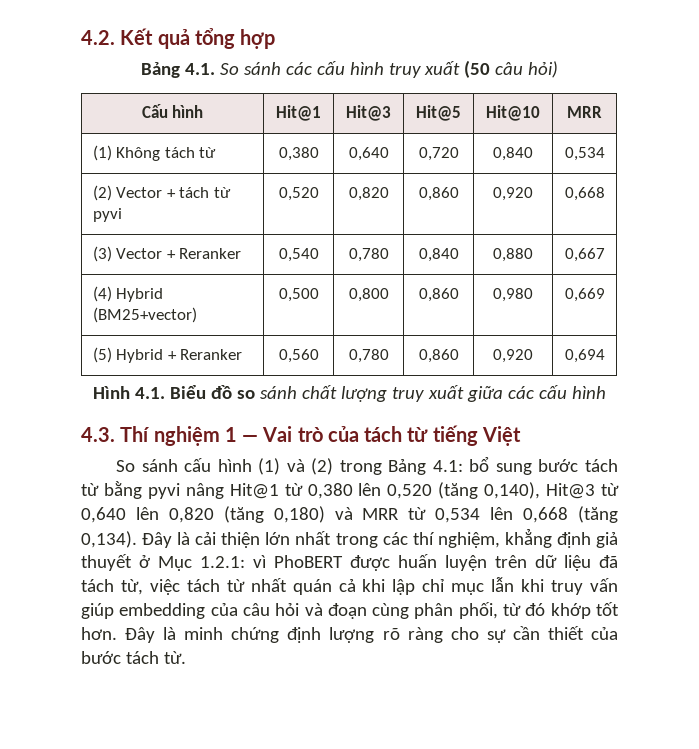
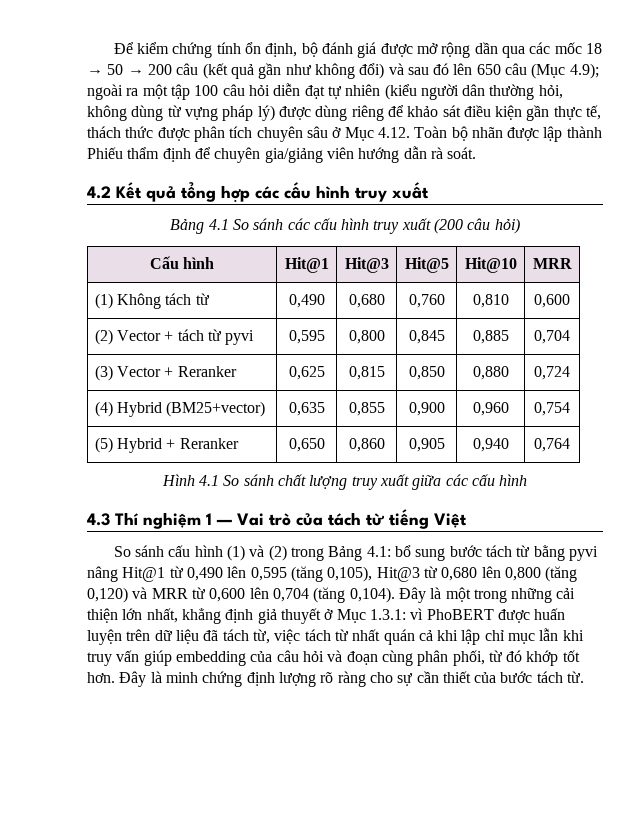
[81,30,115,45] 4.2. -> [113,42,602,58] [87,63,599,79] [87,83,563,100] [87,105,602,121] [87,126,602,142] [87,146,477,163] [87,186,111,199] Để kiểm chứng tính ổn định, bộ đánh giá được mở rộng dần qua các mốc 18 → 50 → 200 câu (kết quả gần như không đổi) và sau đó lên 650 câu (Mục 4.9); ngoài ra một tập 100 câu hỏi diễn đạt tự nhiên (kiểu người dân thường hỏi, không dùng từ vựng pháp lý) được dùng riêng để khảo sát điều kiện gần thực tế, thách thức được phân tích chuyên sâu ở Mục 4.12. Toàn bộ nhãn được lập thành Phiếu thẩm định để chuyên gia/giảng viên hướng dẫn rà soát. // 4.2
[140,62,215,78] // Bảng 4.1. -> [255,182,429,202] [170,219,229,234] các cấu hình truy xuất // Bảng 4.1
[464,60,491,78] (50 -> [434,218,464,234] (200
[278,147,319,161] [348,147,389,161] [418,147,459,161] [493,147,533,161] [564,147,605,161] 0,380 | 0,640 | 0,720 | 0,840 | 0,534 -> [288,294,325,308] [348,294,385,308] [408,294,445,308] [472,294,509,308] [534,294,570,308] 0,490 | 0,680 | 0,760 | 0,810 | 0,600
[278,187,319,201] [348,187,389,201] [418,187,459,201] [493,187,533,201] [564,187,605,201] 0,520 | 0,820 | 0,860 | 0,920 | 0,668 -> [288,330,325,344] [348,330,385,344] [408,330,445,344] [472,330,509,344] [534,330,570,344] 0,595 | 0,800 | 0,845 | 0,885 | 0,704
[278,248,319,262] [348,248,389,262] [418,248,459,262] 0,540 | 0,780 | 0,840 -> [288,366,325,380] [348,366,385,380] [408,366,445,380] 0,625 | 0,815 | 0,850
[564,248,605,262] 0,667 -> [534,366,570,380] 0,724
[278,288,319,302] [348,288,389,302] [418,288,459,302] [493,288,533,302] [564,288,605,302] 0,500 | 0,800 | 0,860 | 0,980 | 0,669 -> [288,402,325,416] [348,402,385,416] [408,402,445,416] [472,402,509,416] [534,402,570,416] 0,635 | 0,855 | 0,900 | 0,960 | 0,754
[278,349,319,363] [348,349,389,363] [418,349,459,363] [493,349,533,363] [564,349,605,363] [93,385,256,399] 0,560 | 0,780 | 0,860 | 0,920 | 0,694 // Hình 4.1. Biểu đồ so -> [288,438,325,452] [348,438,385,452] [408,438,445,452] [472,438,509,452] [534,438,570,452] [161,474,240,486] 0,650 | 0,860 | 0,905 | 0,940 | 0,764 // Hình 4.1 So
[81,427,115,442] 4.3. -> [87,513,110,526] 4.3
[307,482,620,499] [81,506,619,523] [81,531,500,548] 0,380 lên 0,520 (tăng 0,140), Hit@3 từ 0,640 lên 0,820 (tăng 0,180) và MRR từ 0,534 lên 0,668 (tăng 0,134). Đây là cải thiện lớn nhất trong các thí nghiệm, -> [186,566,578,582] [87,587,576,603] [87,608,178,623] 0,490 lên 0,595 (tăng 0,105), Hit@3 từ 0,680 lên 0,800 (tăng 0,120) và MRR từ 0,600 lên 0,704 (tăng 0,104). Đây là một trong những cải thiện lớn nhất,
[200,556,245,568] 1.2.1: -> [369,609,406,620] 1.3.1:

